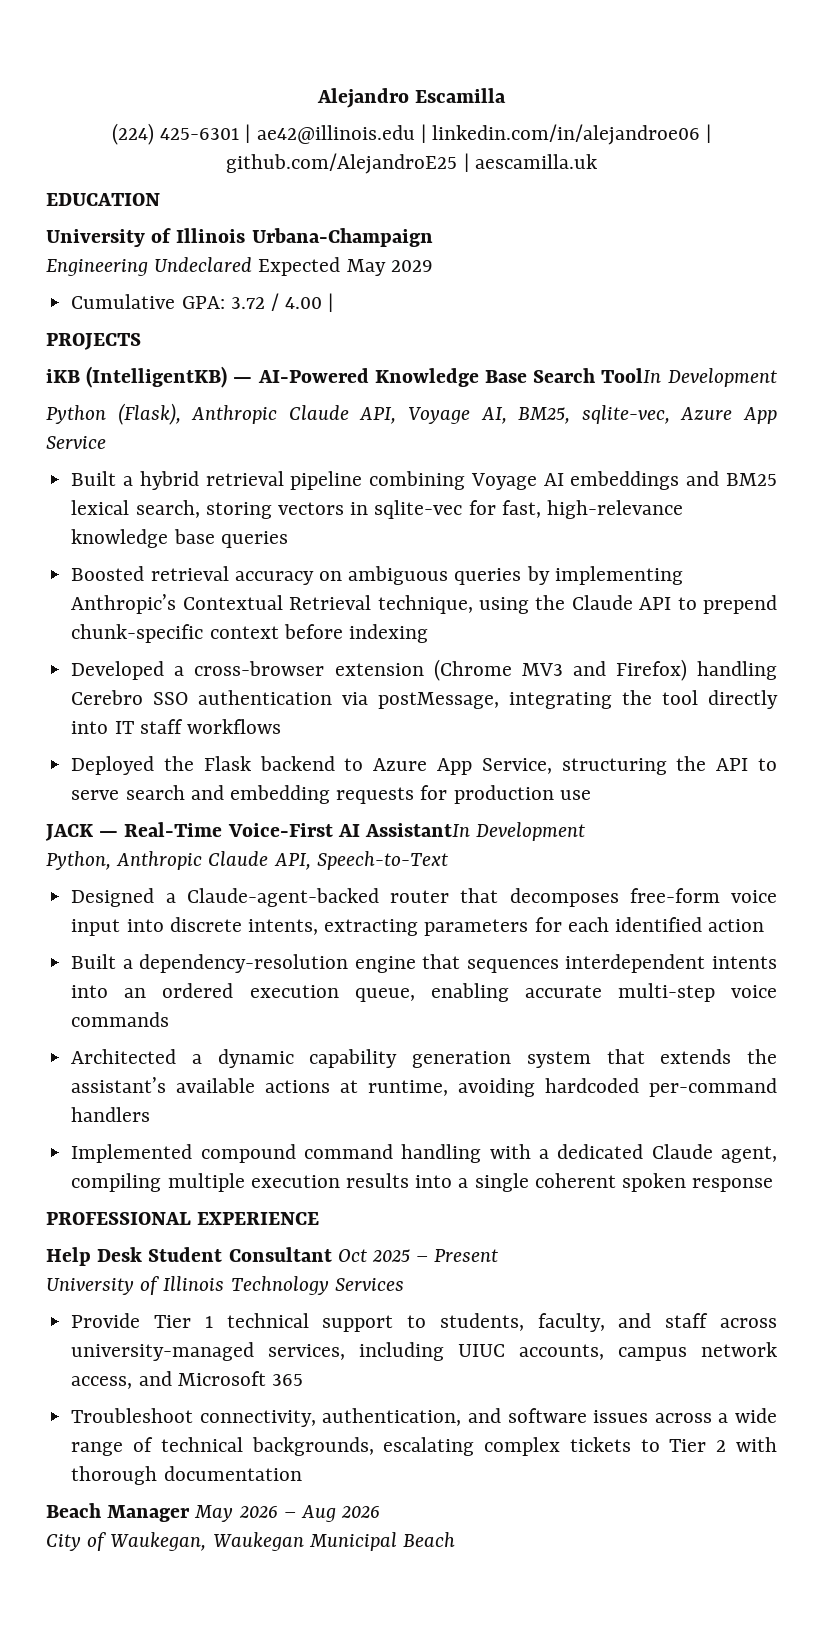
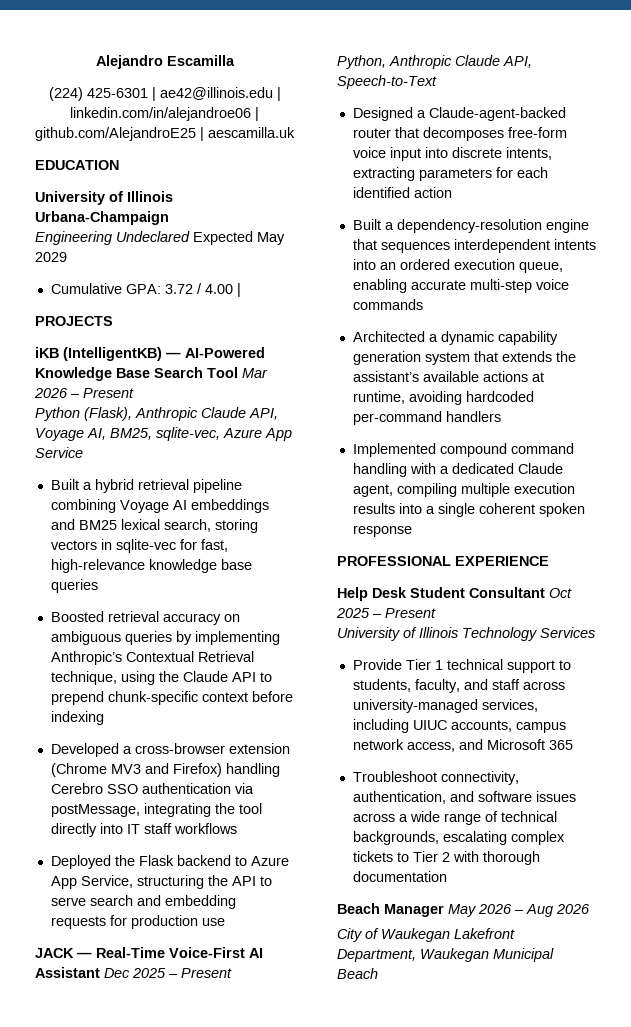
[601,368,777,387] ToolIn Development -> [207,367,268,378] [34,388,134,398] Tool Mar 2026 – Present
[365,822,586,841] AssistantIn Development -> [35,967,232,978] Assistant Dec 2025 – Present
[110,1532,207,1551] Waukegan, -> [381,928,515,942] [337,949,416,962] Waukegan Lakefront Department,

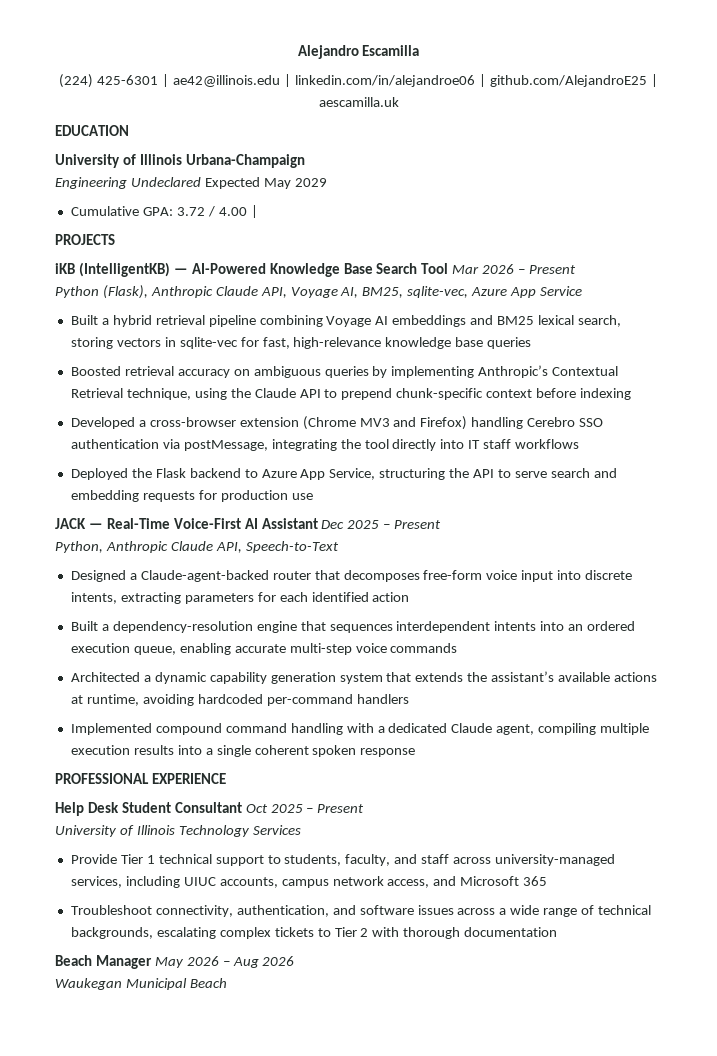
[337,928,515,942] [337,949,416,962] City of Waukegan Lakefront Department, -> (295, 961) none

